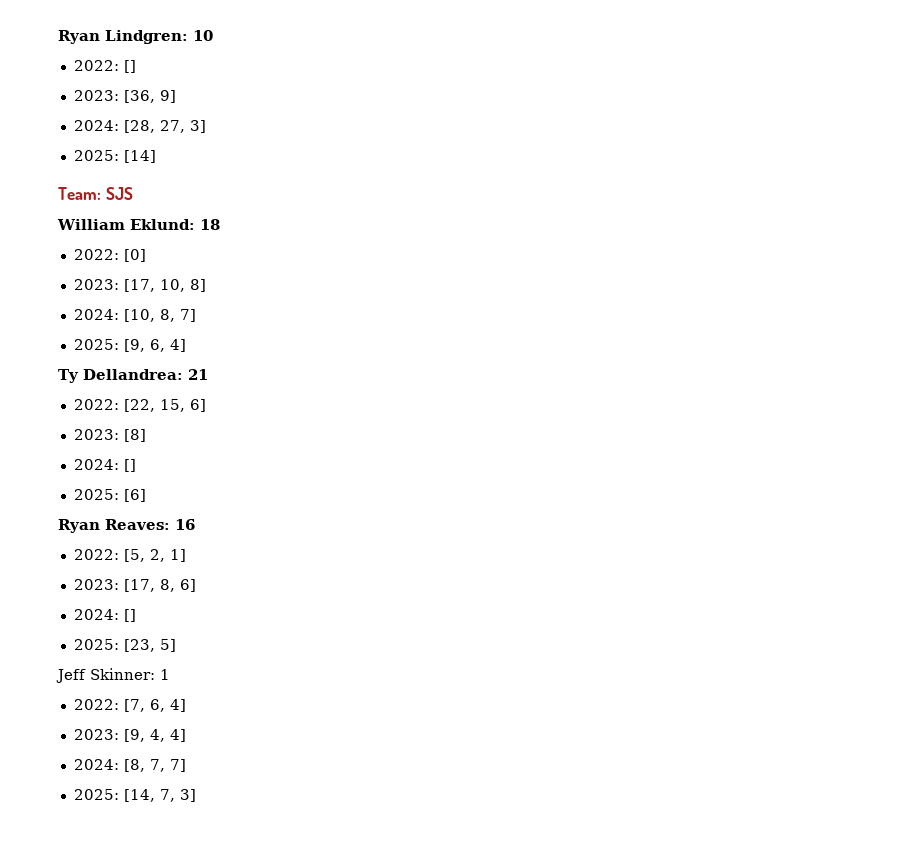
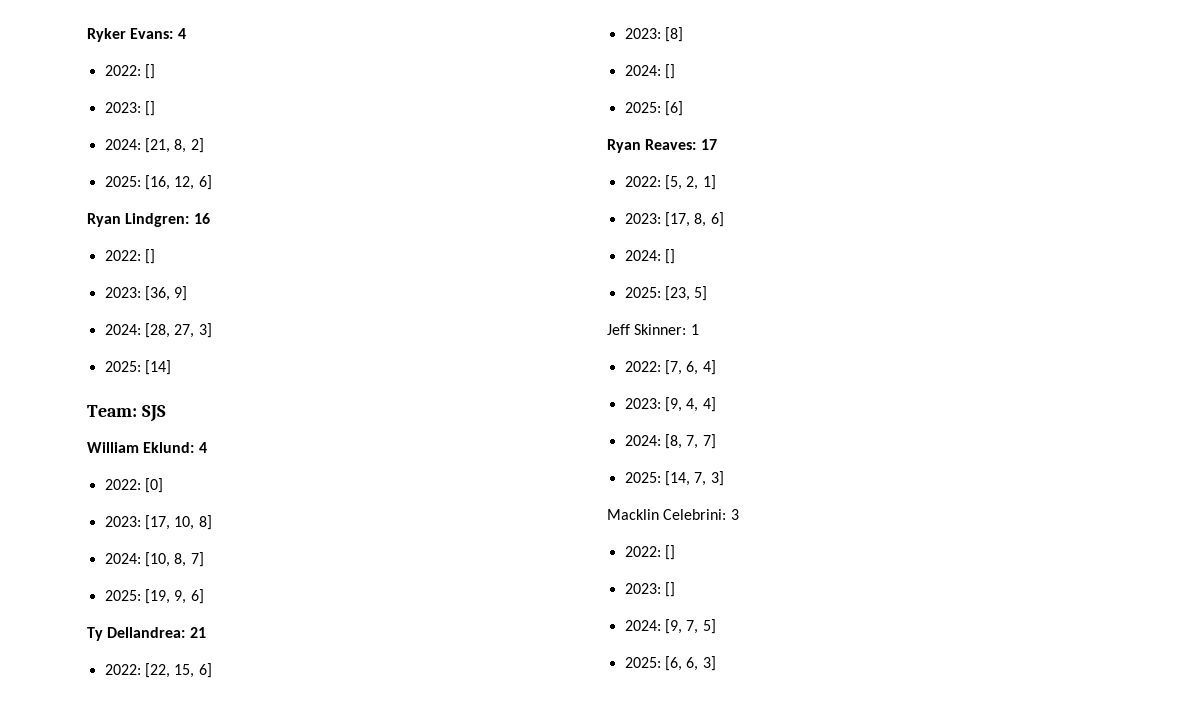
(58, 37) none -> [87,28,186,42] [104,64,155,79] [104,101,155,116] [104,138,204,153] [104,175,212,190] Ryker Evans: 4 // 2022: [] // 2023: [] // 2024: [21, 8, 2] // 2025: [16, 12, 6] //
[193,30,213,41] 10 -> [193,213,210,224] 16
[200,219,220,230] 18 -> [198,442,207,453] 4
[123,339,186,352] [9, 6, 4] -> [144,589,204,604] [19, 9, 6]
[175,519,195,530] 16 -> [700,139,717,150] 17
(196, 795) none -> [607,509,739,520] [624,545,675,560] [624,582,675,597] [624,619,716,634] [624,656,716,671] // Macklin Celebrini: 3 // 2022: [] // 2023: [] // 2024: [9, 7, 5] // 2025: [6, 6, 3]

